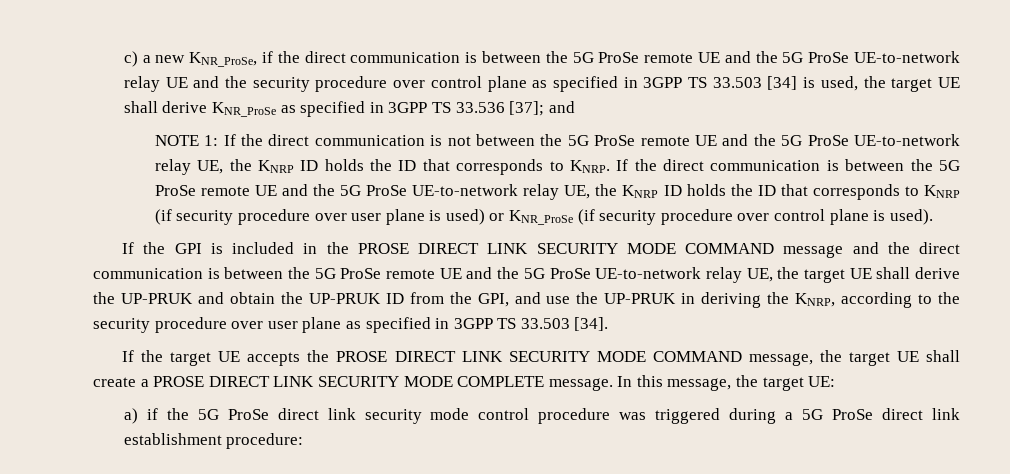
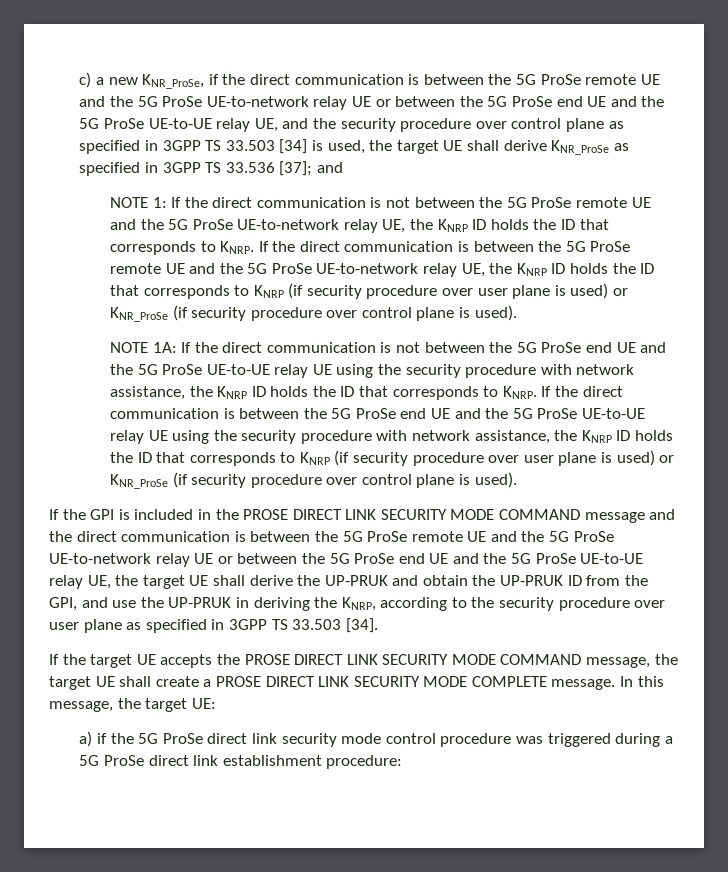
(188, 82) none -> [375,96,665,107] [79,118,278,132] or between the 5G ProSe end UE and the 5G ProSe UE-to-UE relay UE,
(933, 217) none -> [109,342,667,353] [109,364,635,378] [109,386,623,400] [109,408,645,419] [109,430,673,444] [109,450,675,466] [109,472,517,489] // NOTE 1A: If the direct communication is not between the 5G ProSe end UE and the 5G ProSe UE-to-UE relay UE using the security procedure with network assistance, the KNRP ID holds the ID that corresponds to KNRP. If the direct communication is between the 5G ProSe end UE and the 5G ProSe UE-to-UE relay UE using the security procedure with network assistance, the KNRP ID holds the ID that corresponds to KNRP (if security procedure over user plane is used) or KNR_ProSe (if security procedure over control plane is used).
(742, 275) none -> [194,553,644,564] [49,575,83,589] UE or between the 5G ProSe end UE and the 5G ProSe UE-to-UE relay

